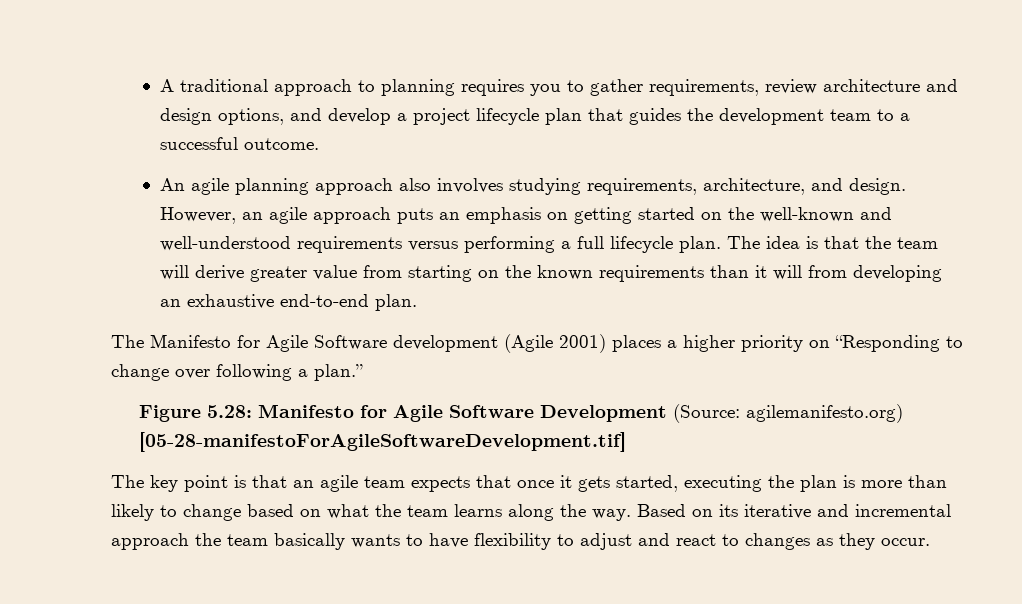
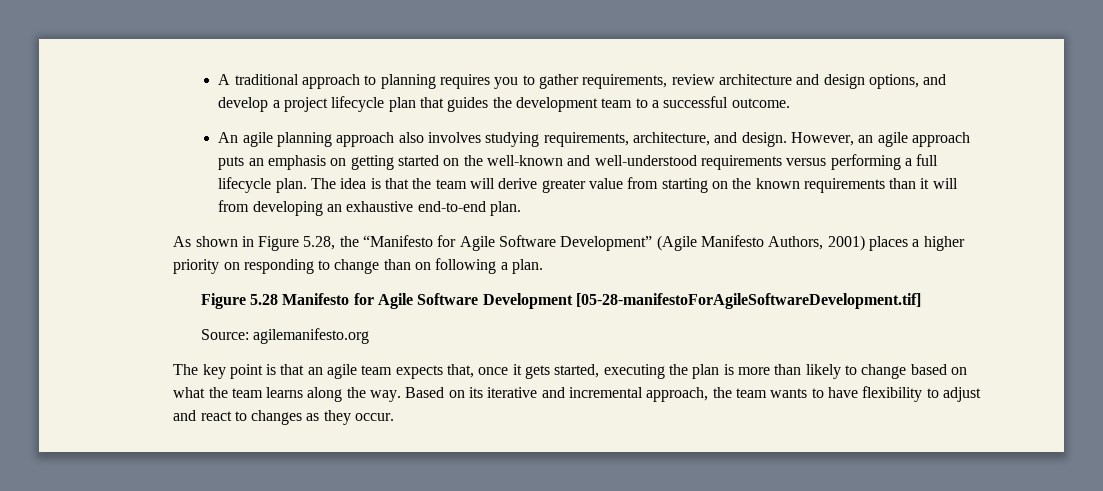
[110,334,553,353] The Manifesto for Agile Software development (Agile -> [173,235,824,251] As shown in Figure 5.28, the “Manifesto for Agile Software Development” (Agile Manifesto Authors,
[834,335,963,352] [110,364,210,381] “Responding to change over -> [243,259,432,274] responding to change than on
[313,364,363,381] [138,405,252,422] plan.” // Figure 5.28: -> [512,259,544,274] [200,293,279,309] plan. // Figure 5.28
[672,404,903,423] (Source: agilemanifesto.org) -> (573, 301) none
(626, 442) none -> [200,328,370,344] // Source: agilemanifesto.org
[475,475,511,488] that -> [447,364,475,378] that,
[110,533,345,550] approach the team basically -> [646,387,768,402] approach, the team

